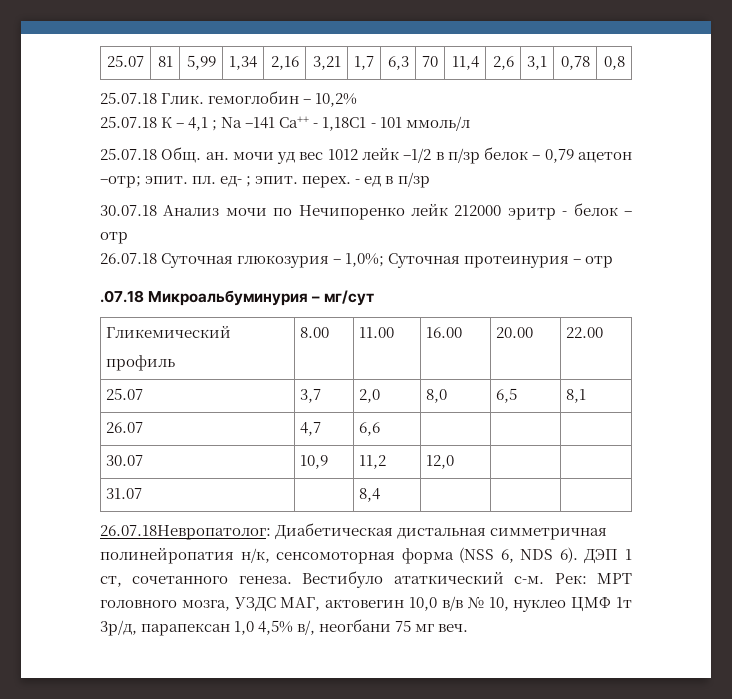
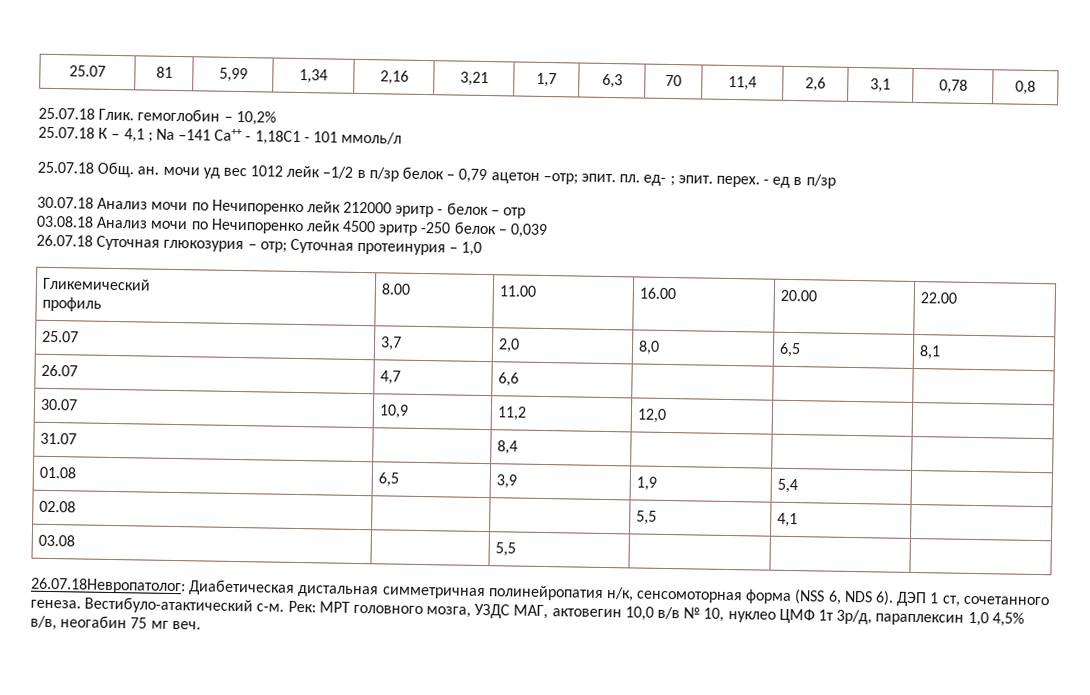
(128, 238) none -> [36,215,549,239] // 03.08.18 Анализ мочи по Нечипоренко лейк 4500 эритр -250 белок – 0,039
[345,253,385,267] 1,0%; -> [259,241,287,253] отр;
[585,256,614,268] [100,290,374,306] отр // .07.18 Микроальбуминурия – мг/сут -> [461,241,483,256] 1,0
(381, 495) none -> [38,466,76,479] [377,472,399,487] [495,474,517,489] [635,476,657,491] [776,478,798,494] [38,500,76,513] [635,510,657,525] [776,512,798,528] [37,534,75,547] [494,542,516,557] // 01.08 | 6,5 | 3,9 | 1,9 | 5,4 | // 02.08 | | | 5,5 | 4,1 | // 03.08 | | 5,5 | | |
[302,571,504,588] Вестибуло ататкический -> [84,596,254,615] Вестибуло-атактический
[141,623,231,636] парапексан -> [875,613,965,626] параплексин
[297,619,392,635] в/, неогбани -> [30,615,128,631] в/в, неогабин

